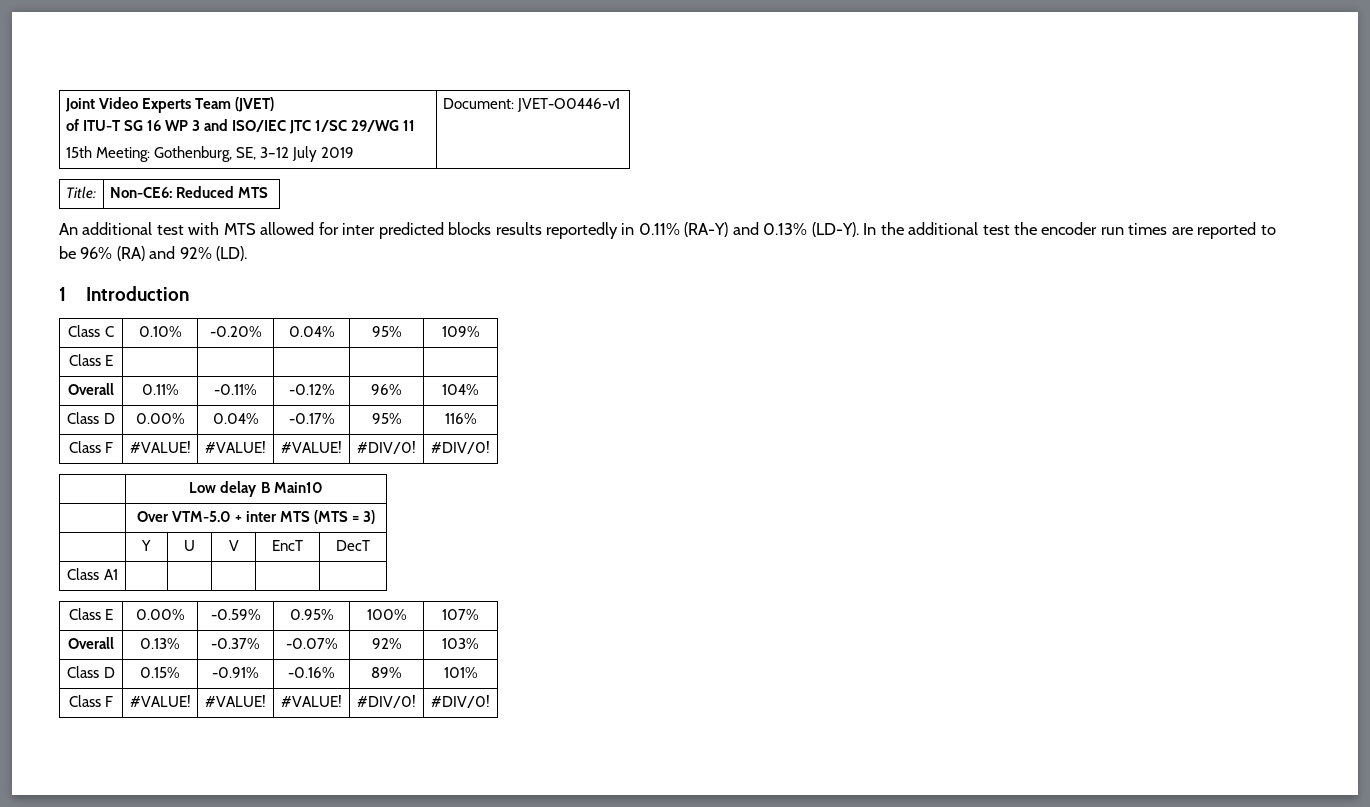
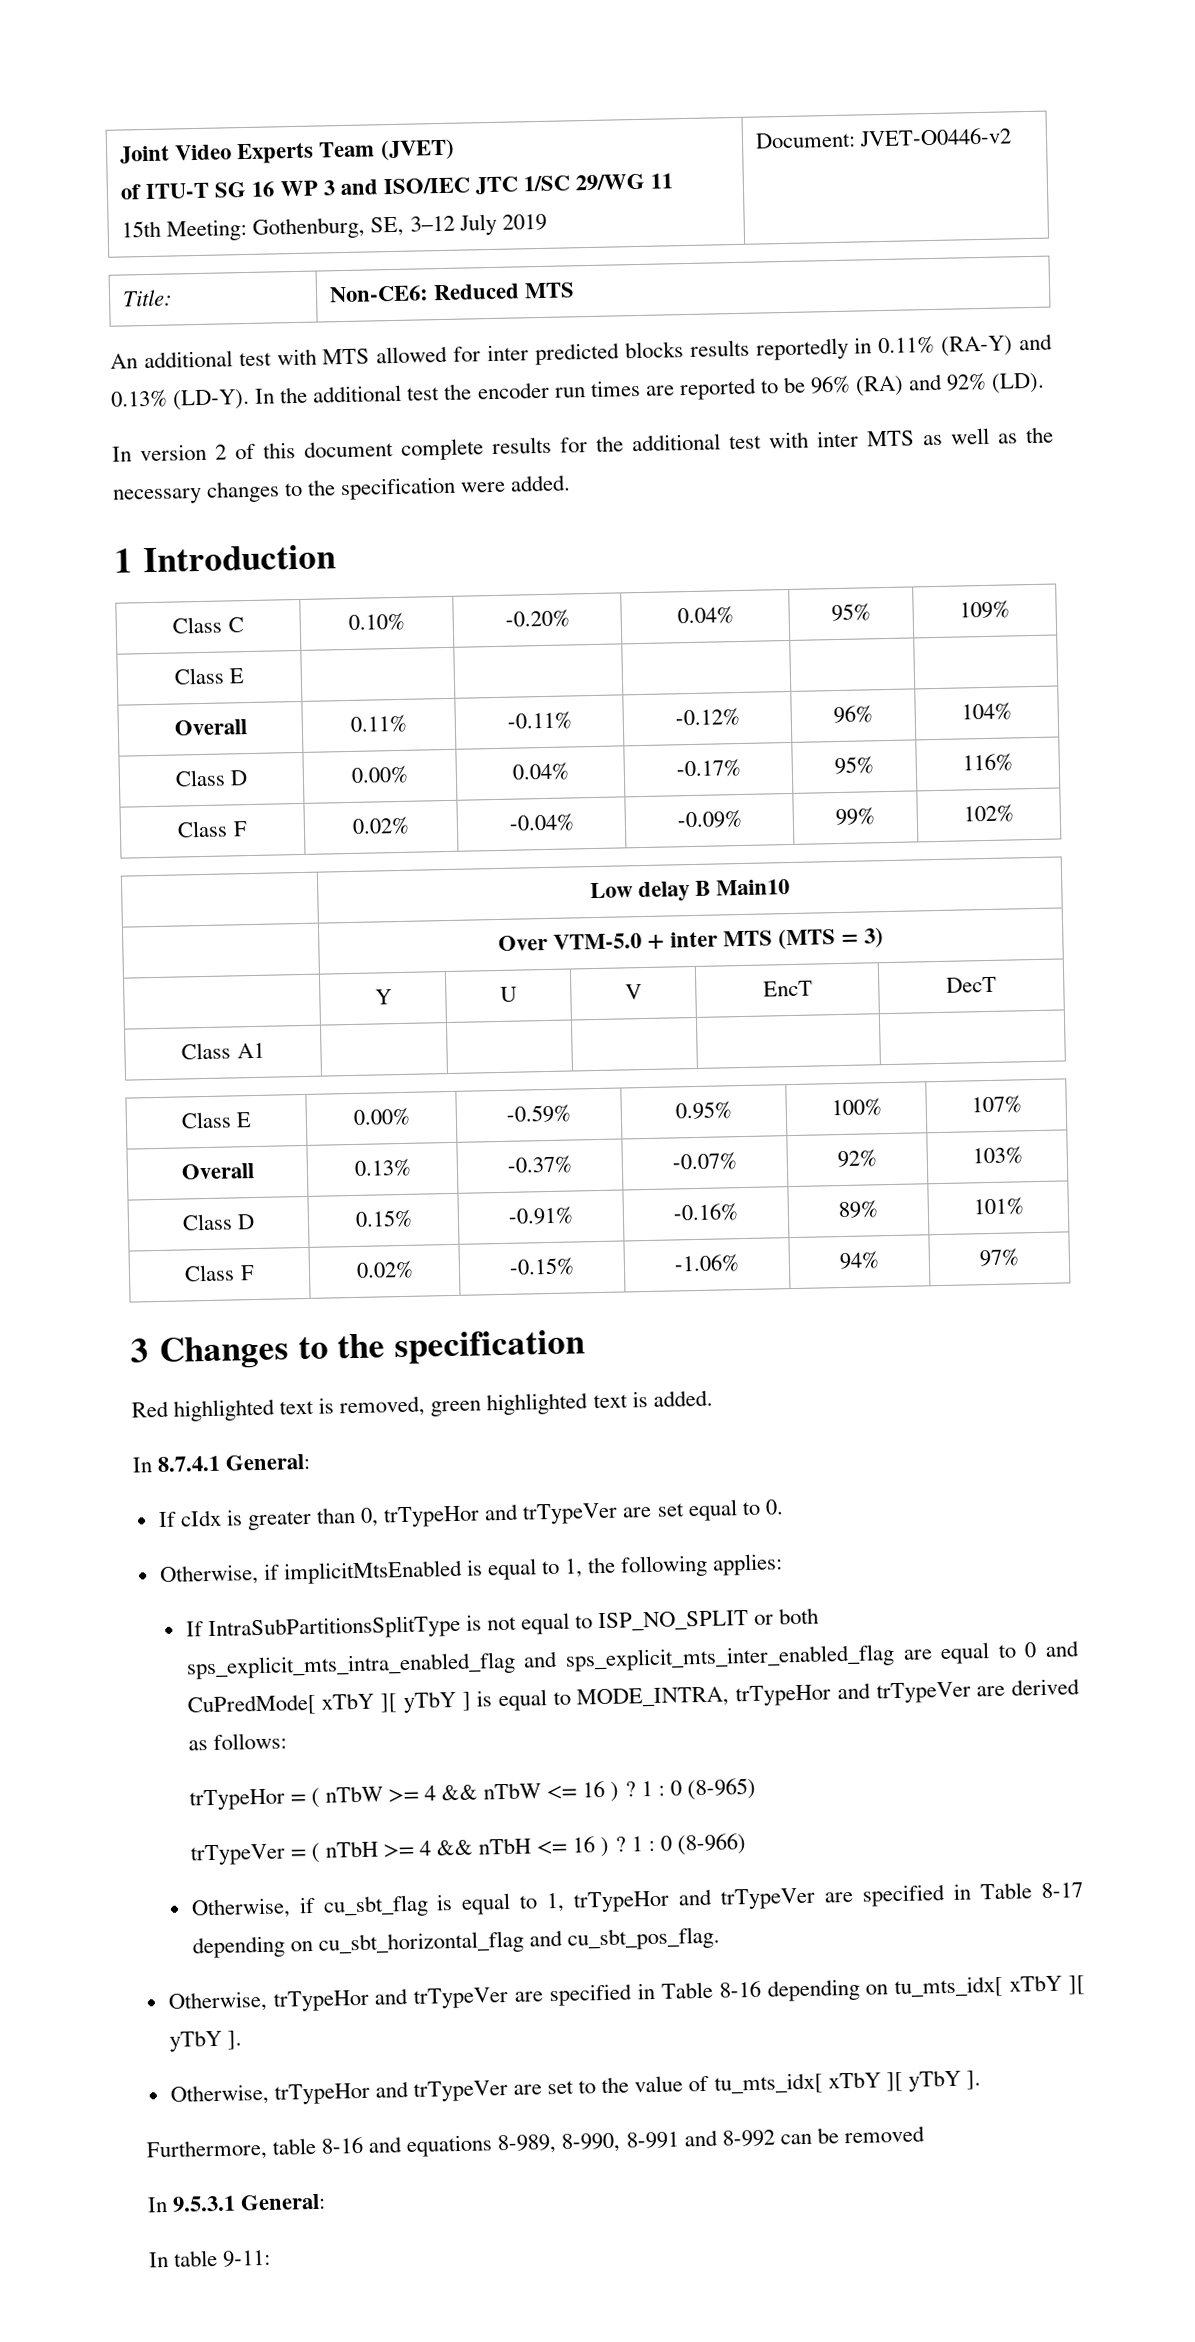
[516,98,620,112] JVET-O0446-v1 -> [859,127,1013,147] JVET-O0446-v2
(248, 253) none -> [112,426,1054,462] [112,474,572,505] // In version 2 of this document complete results for the additional test with inter MTS as well as the necessary changes to the specification were added.
[129,441,191,453] [205,441,266,453] [281,441,342,453] [357,441,416,454] [431,441,490,454] #VALUE! | #VALUE! | #VALUE! | #DIV/0! | #DIV/0! -> [352,816,410,835] [508,813,575,832] [676,809,743,829] [835,807,875,826] [963,804,1014,823] 0.02% | -0.04% | -0.09% | 99% | 102%
[129,695,191,707] [205,695,266,707] [281,695,342,707] [357,695,416,708] [431,695,490,708] #VALUE! | #VALUE! | #VALUE! | #DIV/0! | #DIV/0! -> [355,1260,414,1279] [508,1257,575,1276] [674,1254,740,1273] [839,1251,880,1270] [979,1248,1020,1267] [130,1329,585,1370] [131,1389,713,1422] [132,1453,312,1473] [157,1499,784,1531] [158,1553,784,1587] [185,1607,820,1642] [185,1640,1080,1680] [186,1678,1080,1717] [187,1732,287,1751] [188,1777,756,1811] [189,1833,746,1866] [190,1882,1083,1920] [191,1926,720,1959] [167,1974,1086,2013] [168,2029,242,2052] [169,2069,981,2106] [146,2125,925,2162] [147,2193,327,2213] [148,2249,272,2268] 0.02% | -0.15% | -1.06% | 94% | 97% // 3 Changes to the specification // Red highlighted text is removed, green highlighted text is added. // In 8.7.4.1 General: // If cIdx is greater than 0, trTypeHor and trTypeVer are set equal to 0. // Otherwise, if implicitMtsEnabled is equal to 1, the following applies: // If IntraSubPartitionsSplitType is not equal to ISP_NO_SPLIT or both sps_explicit_mts_intra_enabled_flag and sps_explicit_mts_inter_enabled_flag are equal to 0 and CuPredMode[ xTbY ][ yTbY ] is equal to MODE_INTRA, trTypeHor and trTypeVer are derived as follows: // trTypeHor = ( nTbW >= 4 && nTbW <= 16 ) ? 1 : 0 (8-965) // trTypeVer = ( nTbH >= 4 && nTbH <= 16 ) ? 1 : 0 (8-966) // Otherwise, if cu_sbt_flag is equal to 1, trTypeHor and trTypeVer are specified in Table 8-17 depending on cu_sbt_horizontal_flag and cu_sbt_pos_flag. // Otherwise, trTypeHor and trTypeVer are specified in Table 8-16 depending on tu_mts_idx[ xTbY ][ yTbY ]. // Otherwise, trTypeHor and trTypeVer are set to the value of tu_mts_idx[ xTbY ][ yTbY ]. // Furthermore, table 8-16 and equations 8-989, 8-990, 8-991 and 8-992 can be removed // In 9.5.3.1 General: // In table 9-11:

